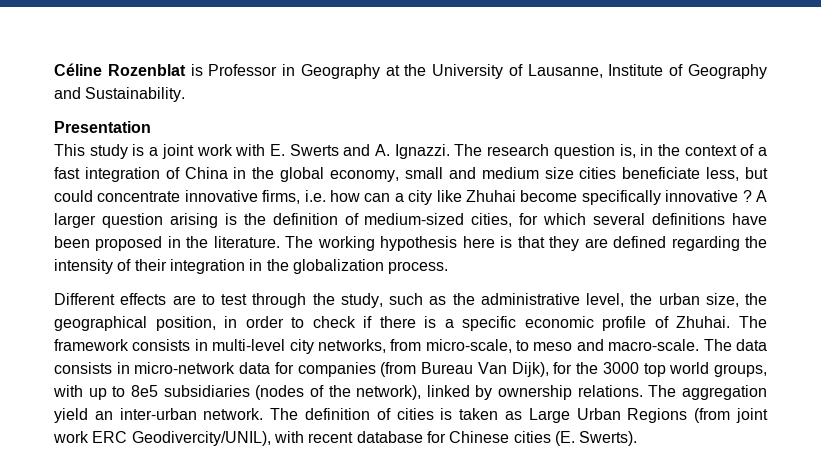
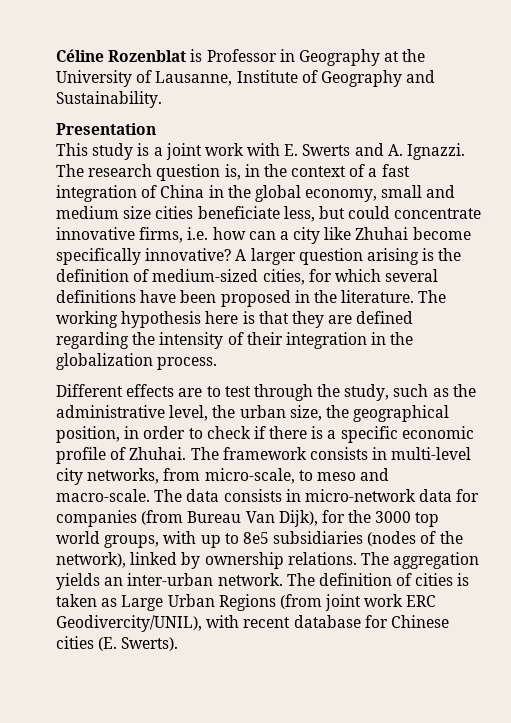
[665,190,752,202] innovative ? -> [145,248,232,261] innovative?
[54,408,88,423] yield -> [56,573,100,590] yields

